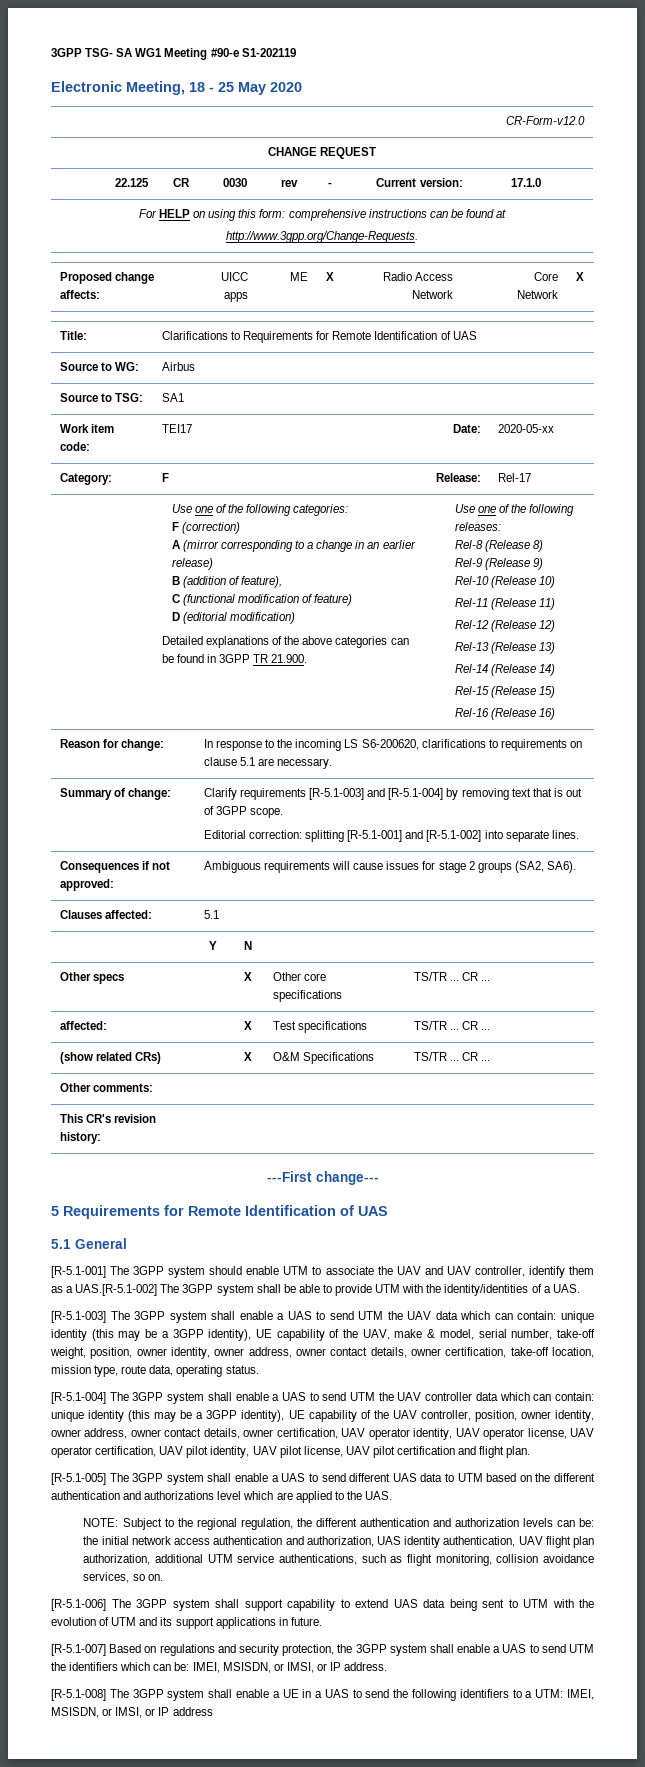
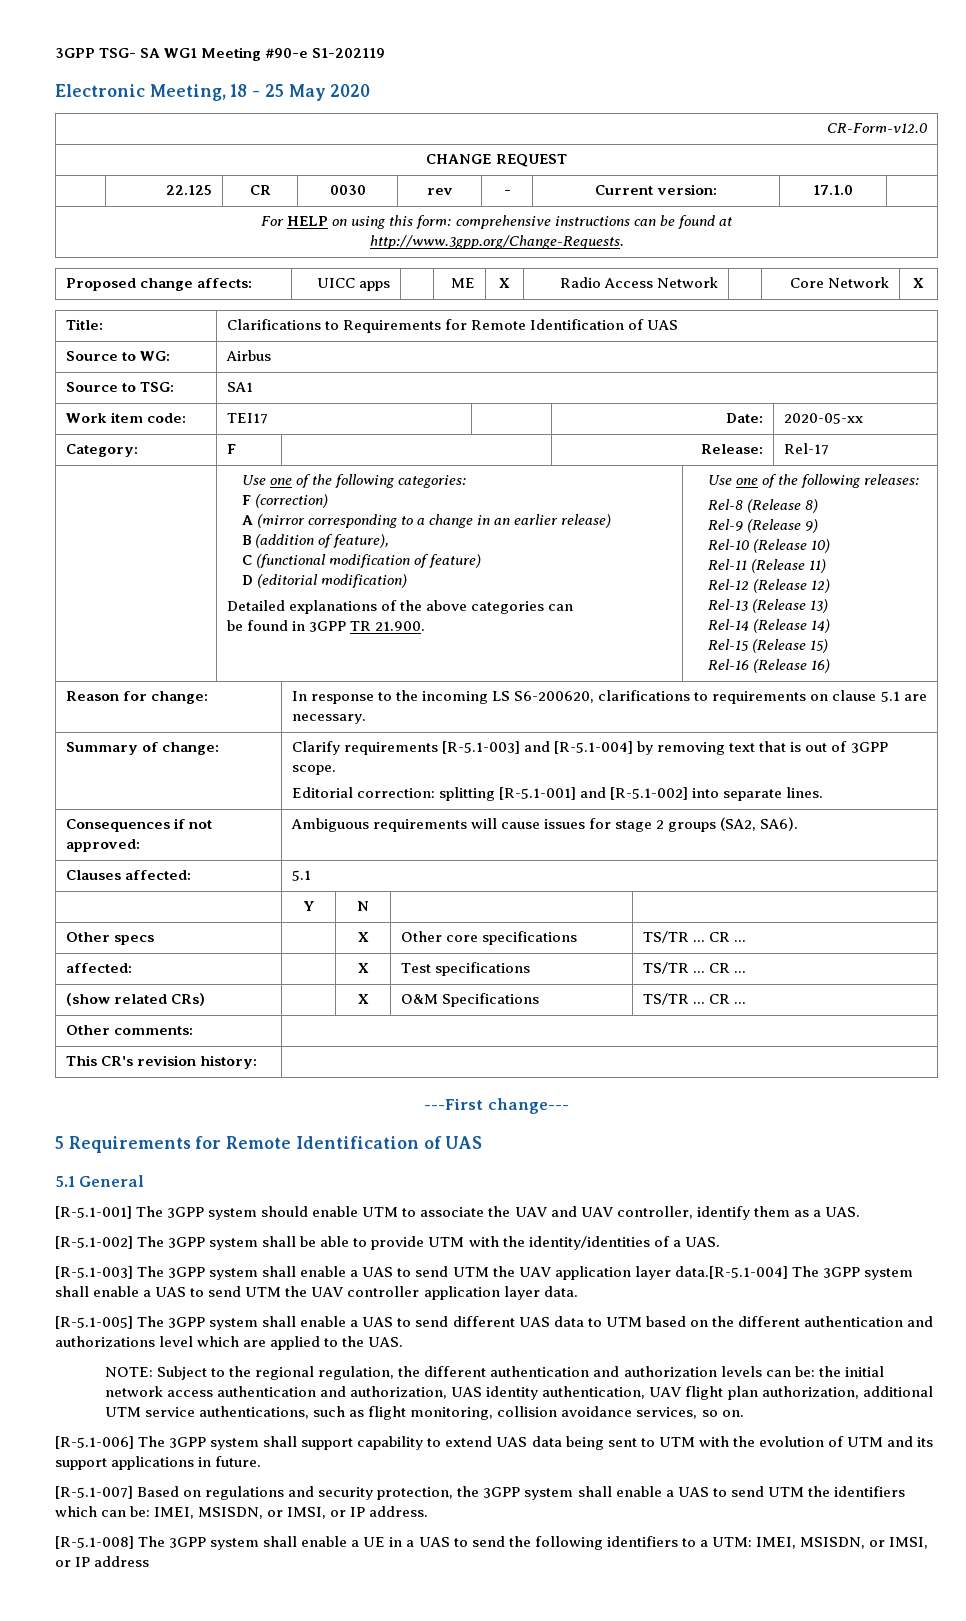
[75,1284,158,1296] UAS.[R-5.1-002] -> [824,1207,860,1217] [55,1236,133,1249] UAS. // [R-5.1-002]
[435,1311,594,1323] [51,1329,595,1341] [50,1347,594,1359] [51,1365,259,1377] [51,1392,106,1404] data which can contain: unique identity (this may be a 3GPP identity), UE capability of the UAV, make & model, serial number, take-off weight, position, owner identity, owner address, owner contact details, owner certification, take-off location, mission type, route data, operating status. // [R-5.1-004] -> [554,1266,788,1280] application layer data.[R-5.1-004]
[475,1392,594,1401] [51,1410,594,1422] [51,1428,594,1440] [51,1446,531,1458] data which can contain: unique identity (this may be a 3GPP identity), UE capability of the UAV controller, position, owner identity, owner address, owner contact details, owner certification, UAV operator identity, UAV operator license, UAV operator certification, UAV pilot identity, UAV pilot license, UAV pilot certification and flight plan. -> [423,1286,578,1300] application layer data.

